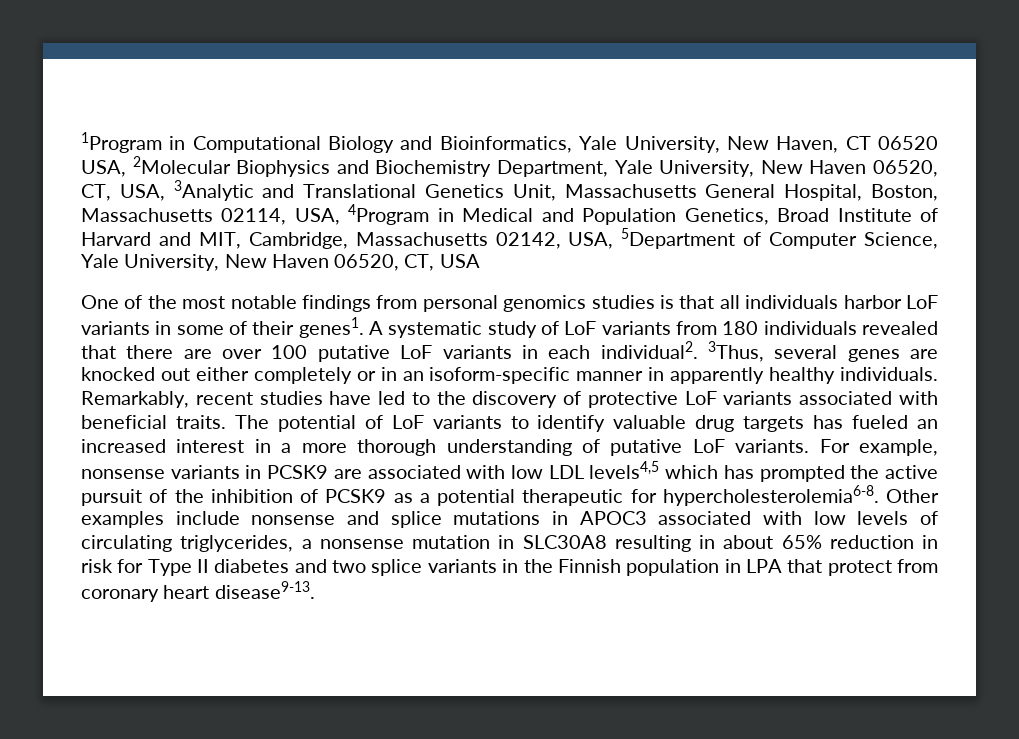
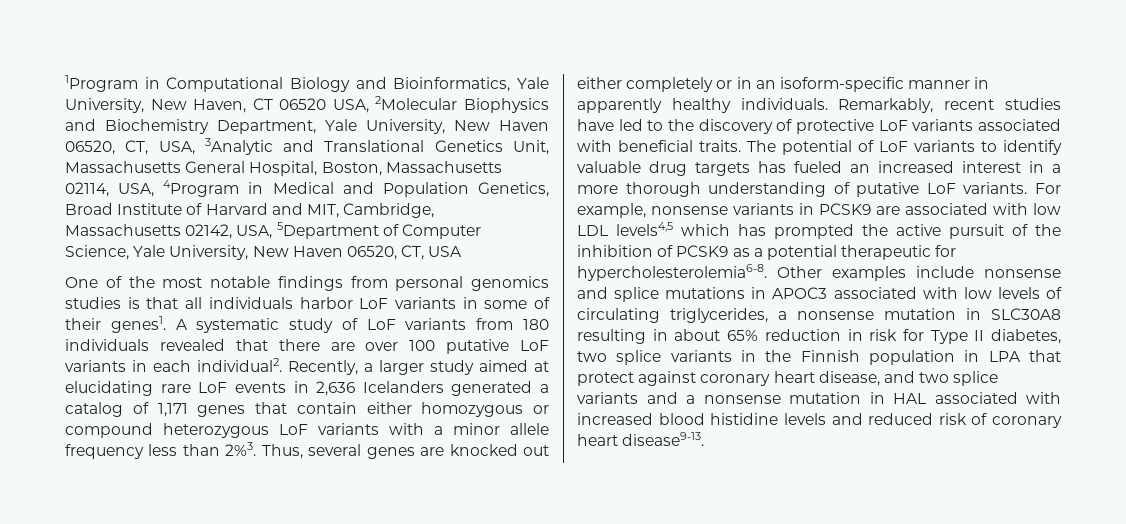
[707,341,764,362] 3Thus, -> [288,360,549,375] [65,381,549,396] [65,402,549,417] [65,423,549,438] [65,442,303,459] Recently, a larger study aimed at elucidating rare LoF events in 2,636 Icelanders generated a catalog of 1,171 genes that contain either homozygous or compound heterozygous LoF variants with a minor allele frequency less than 2%3. Thus,
[214,559,327,573] diabetes and -> [990,329,1061,344] diabetes,
[897,559,939,573] from -> [638,371,999,386] [577,392,1061,404] [577,413,988,425] against coronary heart disease, and two splice variants and a nonsense mutation in HAL associated with increased blood histidine levels and reduced risk of

